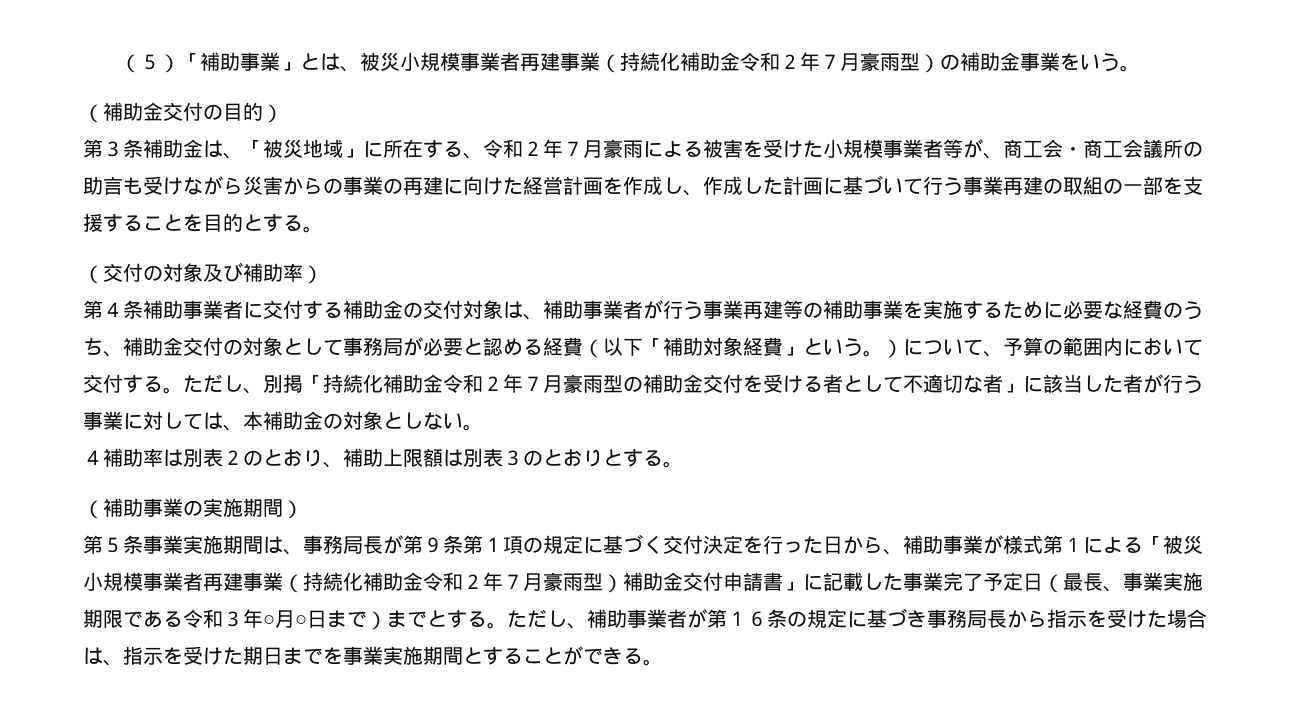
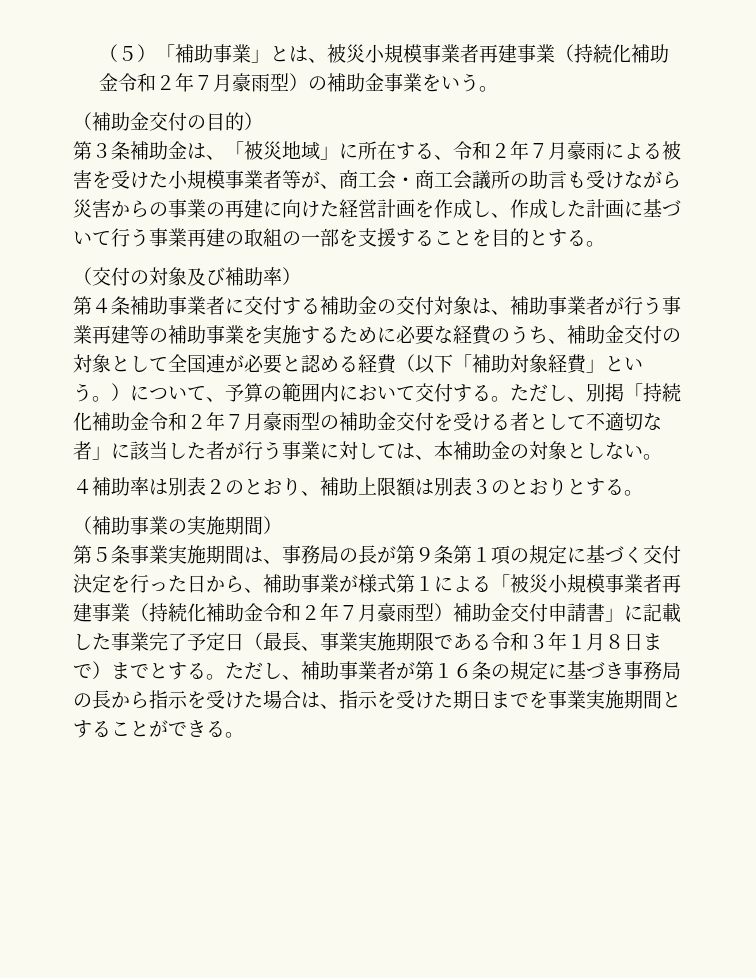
[343,337,403,356] 事務局 -> [168,354,225,373] 全国連
(363, 545) none -> [339,548,358,563] の
[263,610,307,628] ○月○ -> [567,633,624,651] １月８
(987, 619) none -> [73,693,92,708] の

